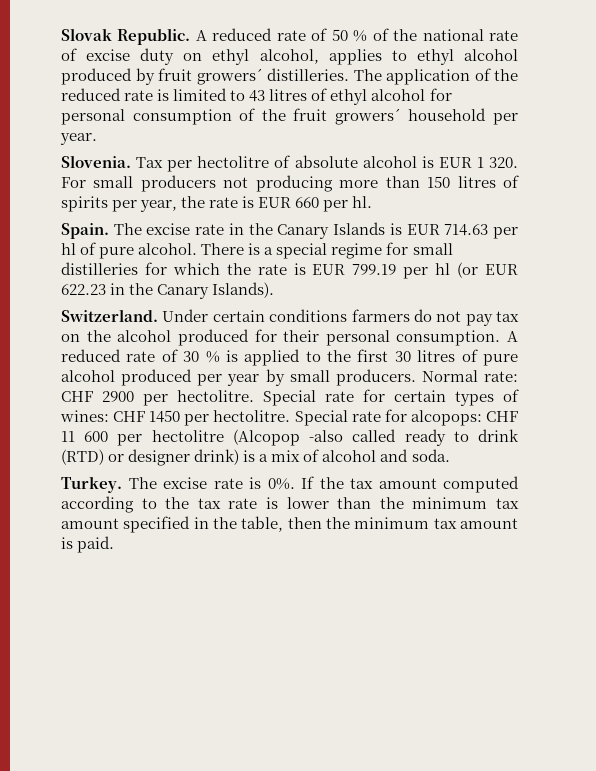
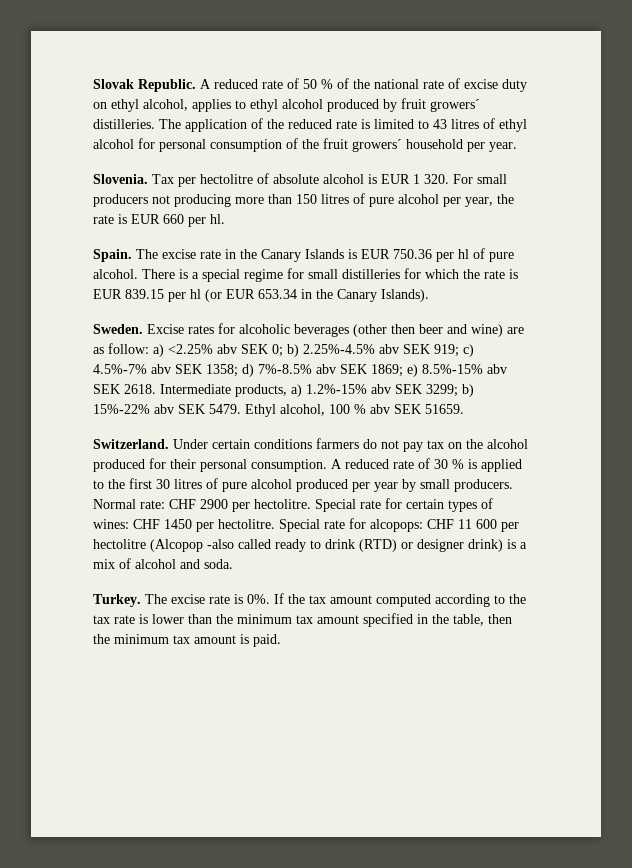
[61,196,109,212] spirits -> [369,194,440,207] pure alcohol
[444,224,489,236] 714.63 -> [393,249,433,259] 750.36
[352,264,397,275] 799.19 -> [125,289,165,299] 839.15
[61,284,107,295] 622.23 -> [258,289,298,299] 653.34
(275, 290) none -> [93,323,525,337] [93,343,475,357] [93,364,508,377] [93,384,475,397] [93,404,465,417] // Sweden. Excise rates for alcoholic beverages (other then beer and wine) are as follow: a) <2.25% abv SEK 0; b) 2.25%-4.5% abv SEK 919; c) 4.5%-7% abv SEK 1358; d) 7%-8.5% abv SEK 1869; e) 8.5%-15% abv SEK 2618. Intermediate products, a) 1.2%-15% abv SEK 3299; b) 15%-22% abv SEK 5479. Ethyl alcohol, 100 % abv SEK 51659.

